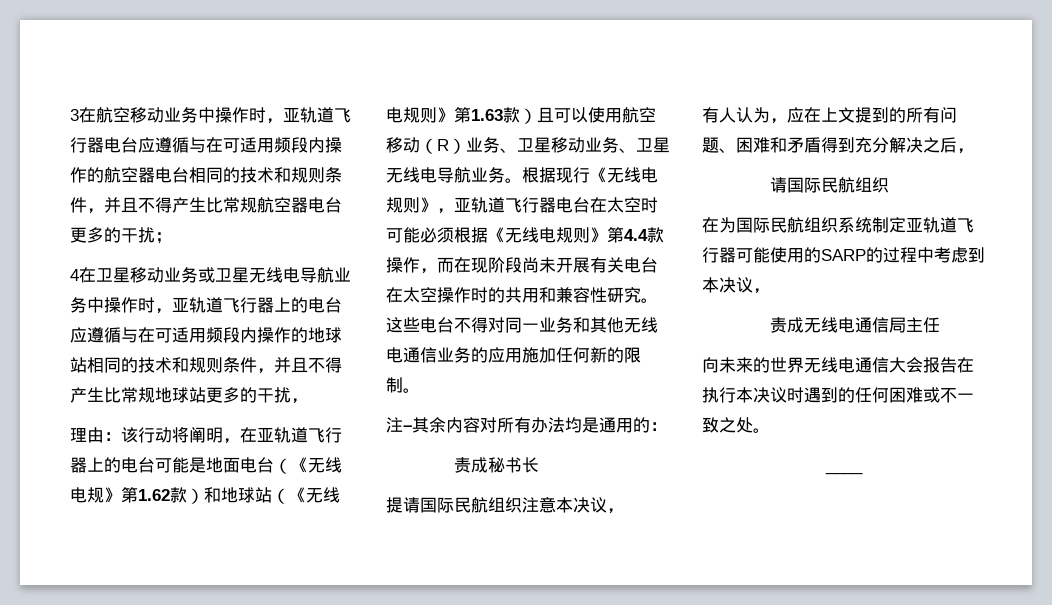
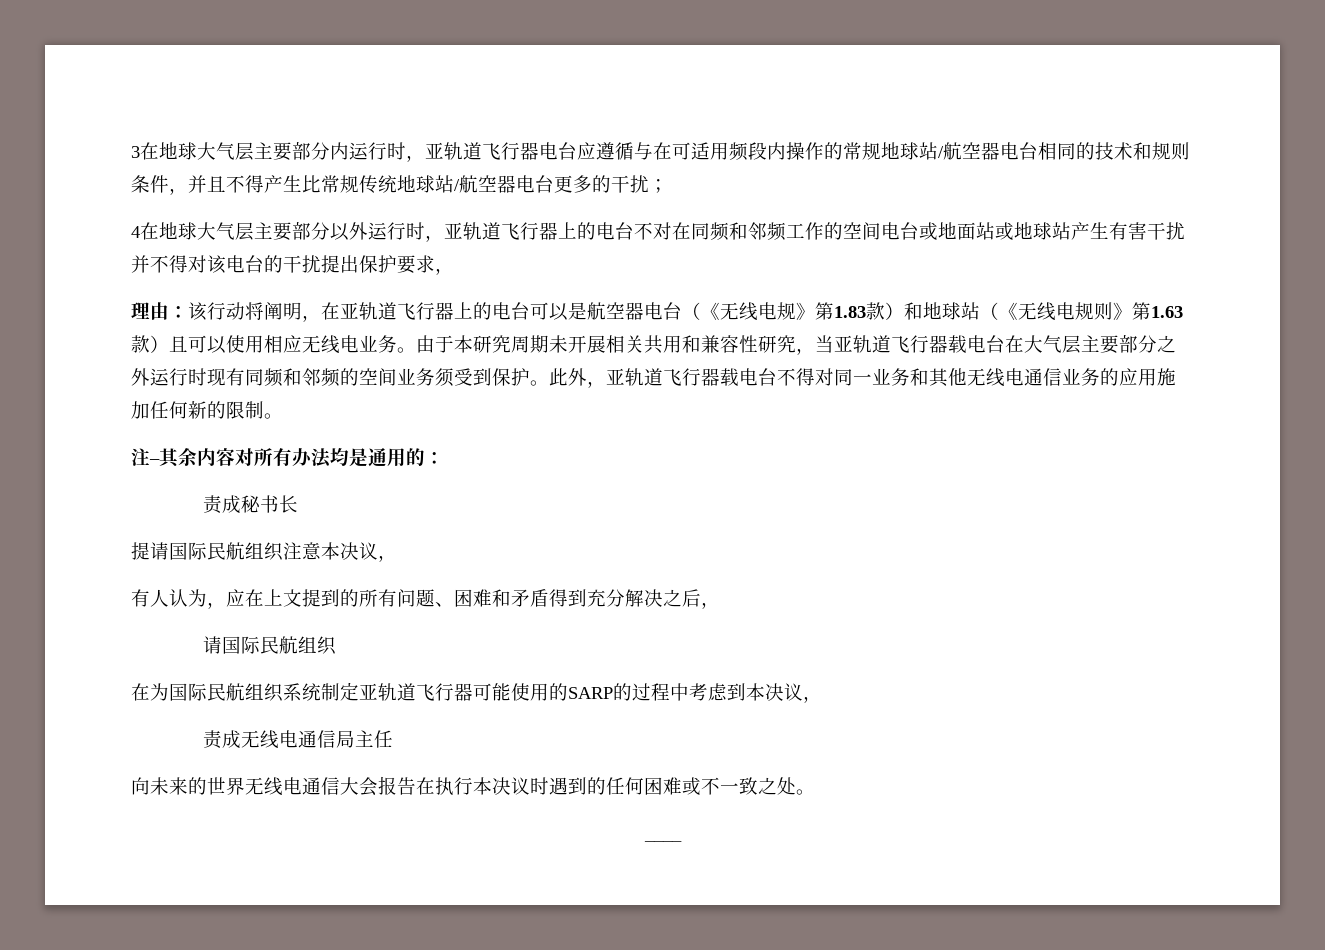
[96,107,249,123] 航空移动业务中操作 -> [159,142,387,161] 地球大气层主要部分内运行
(104, 175) none -> [843,142,944,160] 常规地球站/
(257, 205) none -> [359,175,460,194] 传统地球站/
[96,267,351,283] [70,297,138,313] 卫星移动业务或卫星无线电导航业务中操作 -> [159,222,406,241] 地球大气层主要部分以外运行
[70,327,342,343] [70,357,342,374] [70,387,291,403] 应遵循与在可适用频段内操作的地球站相同的技术和规则条件，并且不得产生比常规地球站更多的干扰 -> [634,222,1185,241] [131,255,435,274] 不对在同频和邻频工作的空间电台或地面站或地球站产生有害干扰并不得对该电台的干扰提出保护要求
[172,457,240,473] 能是地面 -> [549,302,644,321] 以是航空器
[138,489,170,501] 1.62 -> [834,306,866,318] 1.83
[622,107,656,123] [386,137,670,154] [386,167,658,183] [386,197,658,214] [386,227,664,243] [386,257,658,274] [386,287,658,303] [386,317,420,333] 航空移动（R）业务、卫星移动业务、卫星无线电导航业务。根据现行《无线电规则》，亚轨道飞行器电台在太空时可能必须根据《无线电规则》第4.4款操作，而在现阶段尚未开展有关电台在太空操作时的共用和兼容性研究。这些 -> [264,335,1176,355] [131,368,739,388] 相应无线电业务。由于本研究周期未开展相关共用和兼容性研究，当亚轨道飞行器载电台在大气层主要部分之外运行时现有同频和邻频的空间业务须受到保护。此外，亚轨道飞行器载

